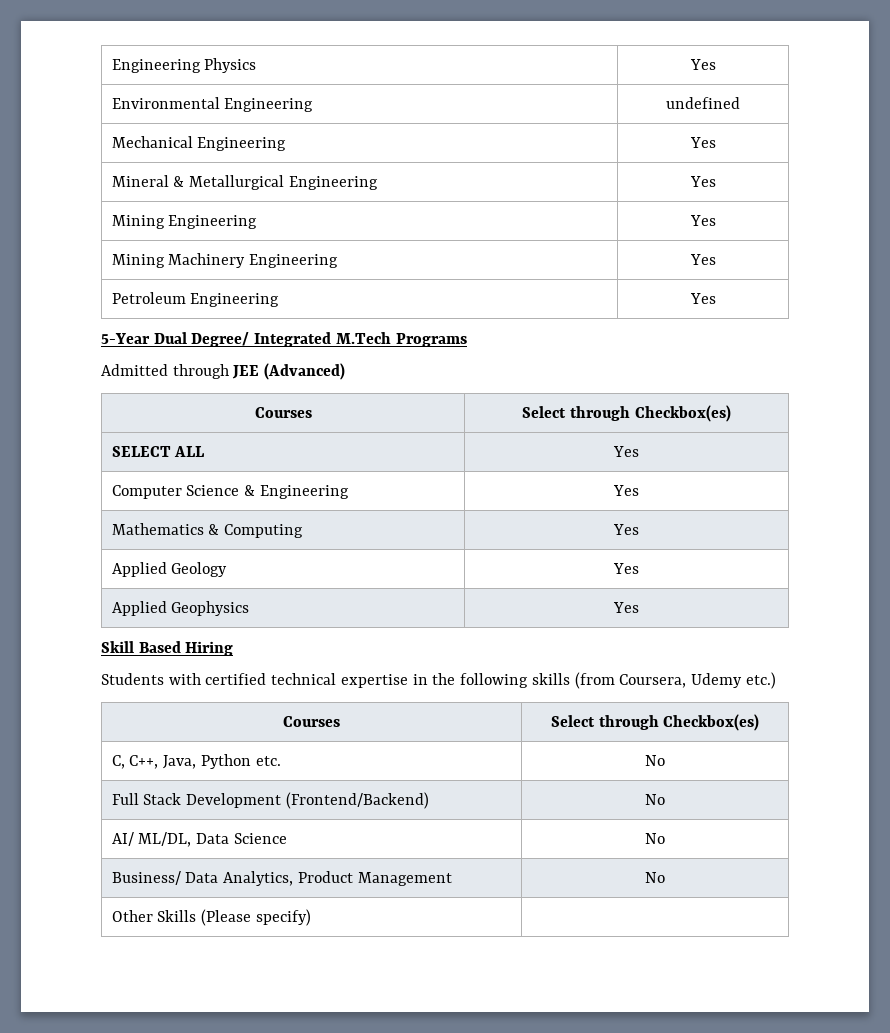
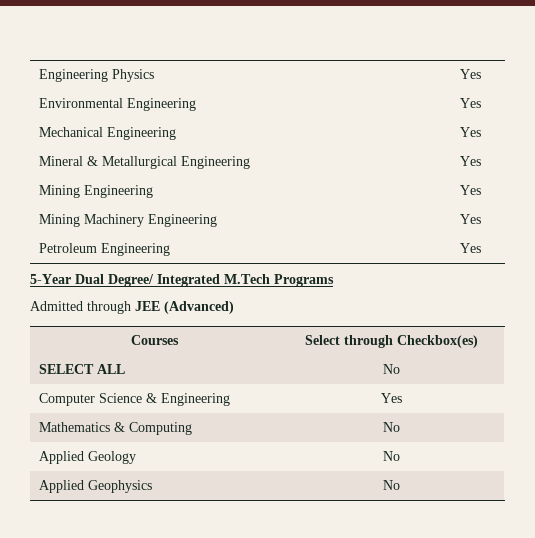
[666,97,740,109] undefined -> [459,98,481,108] Yes
[613,446,639,457] Yes -> [383,364,400,374] No
[613,524,639,535] Yes -> [383,422,400,432] No
[613,563,639,574] Yes -> [383,451,400,461] No
[613,602,639,613] [101,641,234,656] [101,672,776,689] [283,716,340,727] [550,714,760,731] [111,754,281,769] [645,755,665,766] [111,792,429,809] [645,794,665,805] [111,832,287,847] [645,833,665,844] [111,871,452,886] [645,872,665,883] [111,909,311,926] Yes // Skill Based Hiring // Students with certified technical expertise in the following skills (from Coursera, Udemy etc.) // Courses | Select through Checkbox(es) // C, C++, Java, Python etc. | No // Full Stack Development (Frontend/Backend) | No // AI/ ML/DL, Data Science | No // Business/ Data Analytics, Product Management | No // Other Skills (Please specify) | -> [383,480,400,490] No

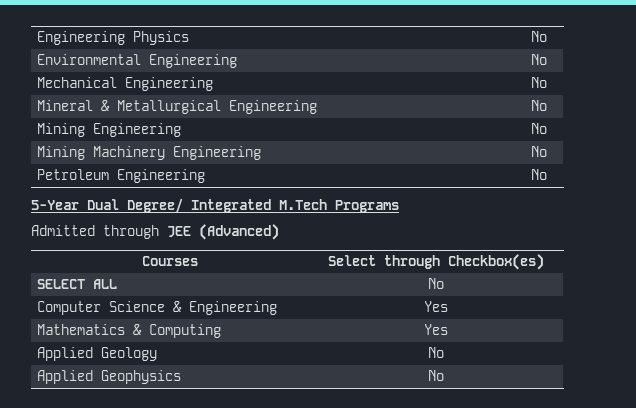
[459,69,481,79] Yes -> [531,31,547,42] No
[459,98,481,108] Yes -> [531,54,547,65] No
[459,127,481,137] Yes -> [531,77,547,88] No
[459,156,481,166] Yes -> [531,100,547,111] No
[459,185,481,195] Yes -> [531,123,547,134] No
[459,214,481,224] Yes -> [531,146,547,157] No
[459,243,481,253] Yes -> [531,169,547,180] No
[383,422,400,432] No -> [424,324,448,335] Yes

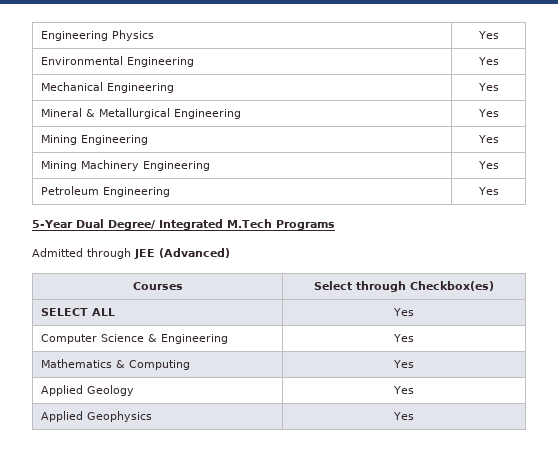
[531,31,547,42] No -> [477,31,499,39] Yes
[531,54,547,65] No -> [477,57,499,65] Yes
[531,77,547,88] No -> [477,83,499,91] Yes
[531,100,547,111] No -> [477,109,499,117] Yes
[531,123,547,134] No -> [477,135,499,143] Yes
[531,146,547,157] No -> [477,161,499,169] Yes
[531,169,547,180] No -> [477,187,499,195] Yes
[428,278,444,289] No -> [393,308,415,316] Yes
[428,347,444,358] No -> [393,386,415,394] Yes
[428,370,444,381] No -> [393,412,415,420] Yes

